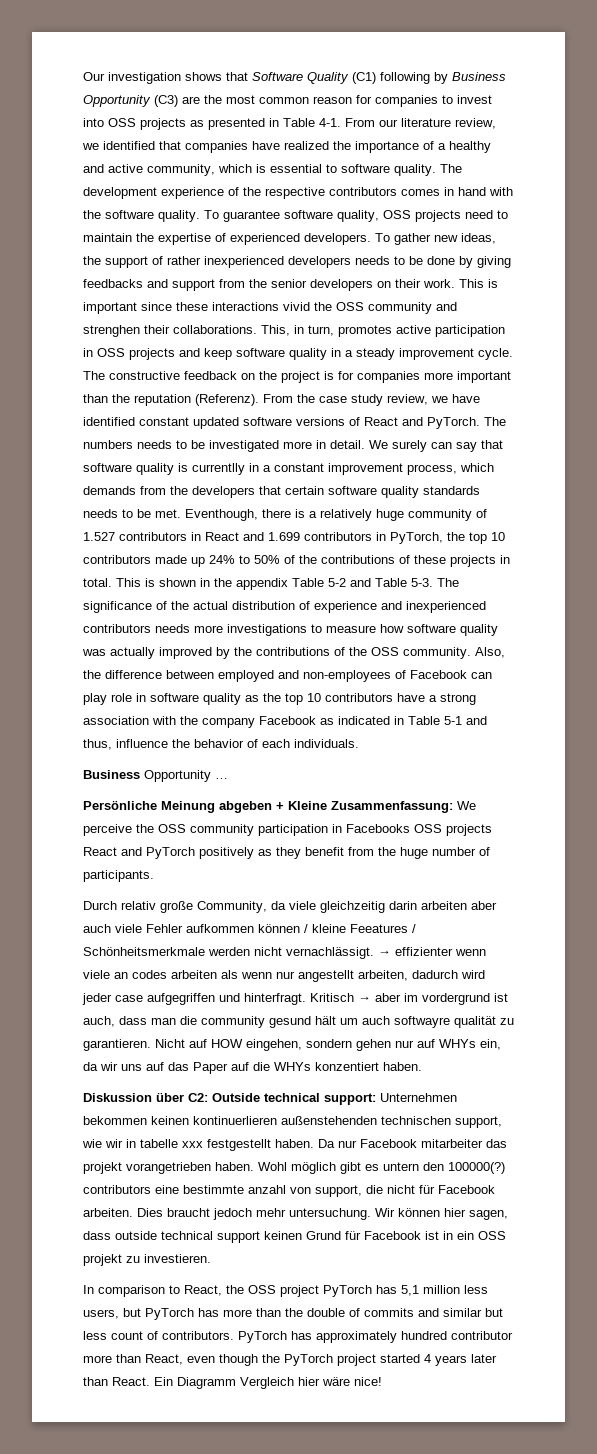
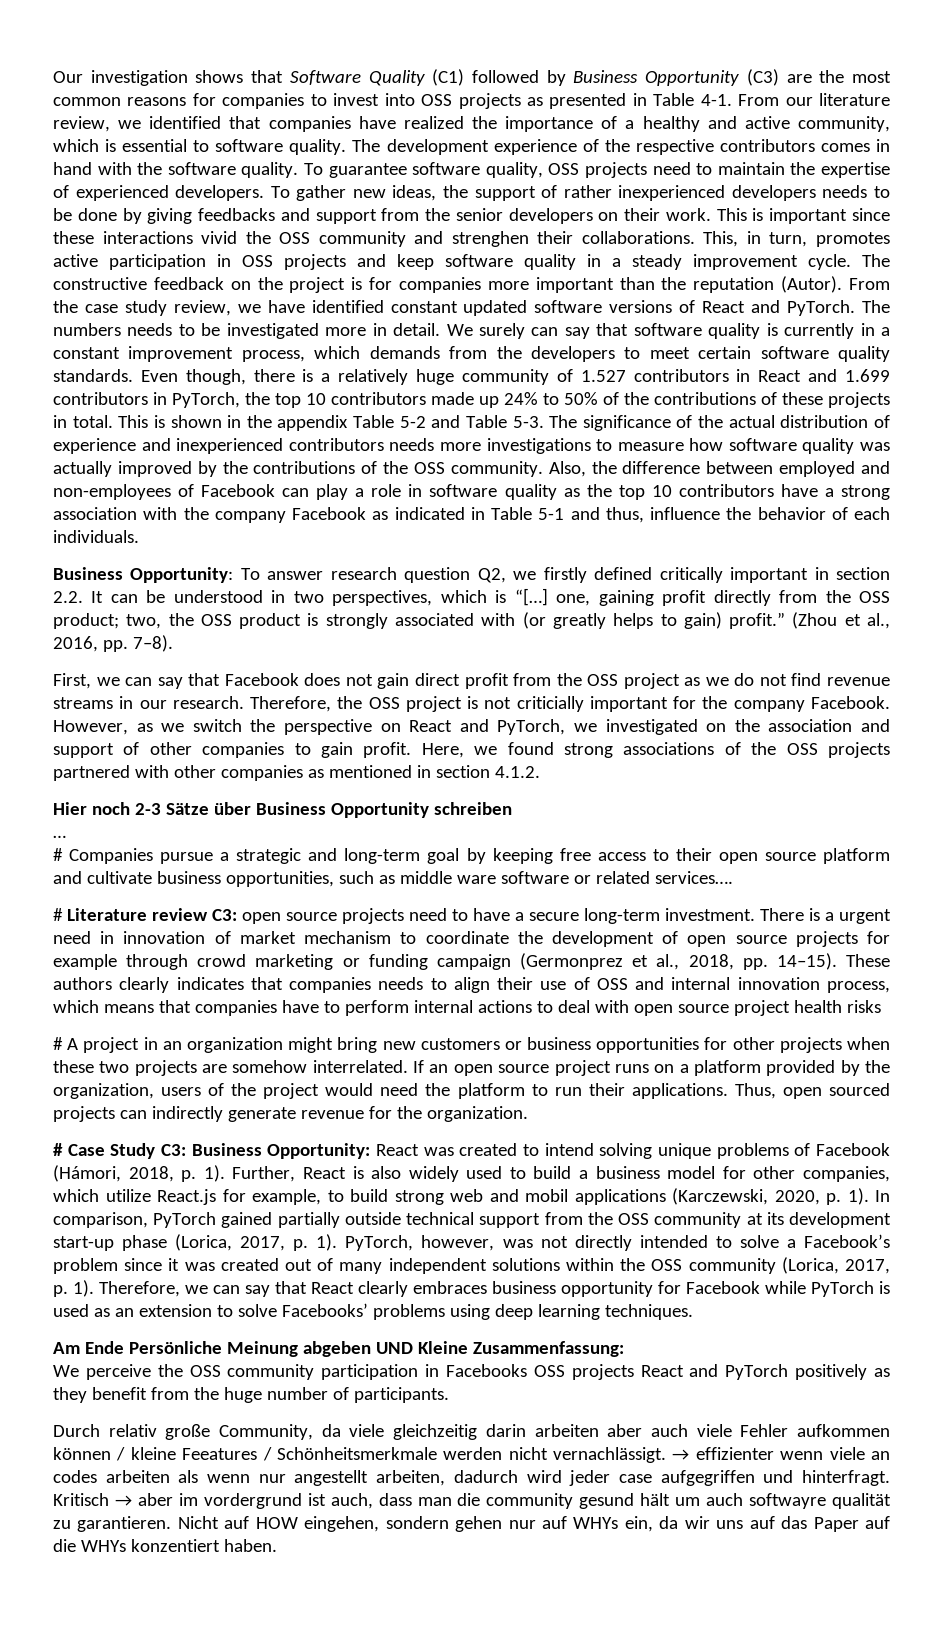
[380,72,430,84] following -> [472,70,539,83] followed
[313,96,352,104] reason -> [127,97,187,106] reasons
[195,394,259,406] (Referenz). -> [781,276,843,293] (Autor).
[192,463,245,475] currentlly -> [784,323,855,339] currently
[259,486,281,495] that -> [624,347,690,359] to meet
[423,486,480,495] [83,509,258,521] standards needs to be met. Eventhough, -> [53,369,246,385] standards. Even though,
(107, 699) none -> [355,488,365,497] a
[144,770,228,782] Opportunity … // -> [130,567,890,583] [53,588,891,606] [53,612,890,629] [53,635,173,652] [53,673,890,689] [53,696,890,712] [53,719,891,735] [53,742,890,758] [53,765,540,781] [53,802,512,818] [53,835,66,838] [53,848,890,864] [53,871,733,887] [53,908,891,924] [53,931,890,947] [53,953,891,970] [53,977,890,993] [53,1000,881,1016] [53,1037,890,1053] [53,1060,891,1076] [53,1083,891,1099] [53,1106,528,1122] [53,1143,890,1159] [53,1165,891,1182] [53,1188,890,1205] [53,1212,892,1228] [53,1234,891,1251] [53,1257,891,1274] [53,1280,890,1297] [53,1303,693,1320] [53,1341,124,1354] Opportunity: To answer research question Q2, we firstly defined critically important in section 2.2. It can be understood in two perspectives, which is “[…] one, gaining profit directly from the OSS product; two, the OSS product is strongly associated with (or greatly helps to gain) profit.” (Zhou et al., 2016, pp. 7–8). // First, we can say that Facebook does not gain direct profit from the OSS project as we do not find revenue streams in our research. Therefore, the OSS project is not criticially important for the company Facebook. However, as we switch the perspective on React and PyTorch, we investigated on the association and support of other companies to gain profit. Here, we found strong associations of the OSS projects partnered with other companies as mentioned in section 4.1.2. // Hier noch 2-3 Sätze über Business Opportunity schreiben // … // # Companies pursue a strategic and long-term goal by keeping free access to their open source platform and cultivate business opportunities, such as middle ware software or related services…. // # Literature review C3: open source projects need to have a secure long-term investment. There is a urgent need in innovation of market mechanism to coordinate the development of open source projects for example through crowd marketing or funding campaign (Germonprez et al., 2018, pp. 14–15). These authors clearly indicates that companies needs to align their use of OSS and internal innovation process, which means that companies have to perform internal actions to deal with open source project health risks // # A project in an organization might bring new customers or business opportunities for other projects when these two projects are somehow interrelated. If an open source project runs on a platform provided by the organization, users of the project would need the platform to run their applications. Thus, open sourced projects can indirectly generate revenue for the organization. // # Case Study C3: Business Opportunity: React was created to intend solving unique problems of Facebook (Hámori, 2018, p. 1). Further, React is also widely used to build a business model for other companies, which utilize React.js for example, to build strong web and mobil applications (Karczewski, 2020, p. 1). In comparison, PyTorch gained partially outside technical support from the OSS community at its development start-up phase (Lorica, 2017, p. 1). PyTorch, however, was not directly intended to solve a Facebook’s problem since it was created out of many independent solutions within the OSS community (Lorica, 2017, p. 1). Therefore, we can say that React clearly embraces business opportunity for Facebook while PyTorch is used as an extension to solve Facebooks’ problems using deep learning techniques. // Am Ende
[276,802,284,810] + -> [375,1342,413,1354] UND
(453, 807) none -> (624, 1349) //
[83,1092,457,1105] [83,1116,502,1128] [82,1139,507,1151] [83,1162,505,1174] [83,1185,495,1197] [83,1208,508,1220] [83,1231,506,1243] [83,1254,211,1266] [83,1285,488,1297] [83,1308,503,1320] [83,1331,513,1343] [83,1354,497,1366] [83,1377,382,1389] // Diskussion über C2: Outside technical support: Unternehmen bekommen keinen kontinuerlieren außenstehenden technischen support, wie wir in tabelle xxx festgestellt haben. Da nur Facebook mitarbeiter das projekt vorangetrieben haben. Wohl möglich gibt es untern den 100000(?) contributors eine bestimmte anzahl von support, die nicht für Facebook arbeiten. Dies braucht jedoch mehr untersuchung. Wir können hier sagen, dass outside technical support keinen Grund für Facebook ist in ein OSS projekt zu investieren. // In comparison to React, the OSS project PyTorch has 5,1 million less users, but PyTorch has more than the double of commits and similar but less count of contributors. PyTorch has approximately hundred contributor more than React, even though the PyTorch project started 4 years later than React. Ein Diagramm Vergleich hier wäre nice! -> (277, 1545) none

